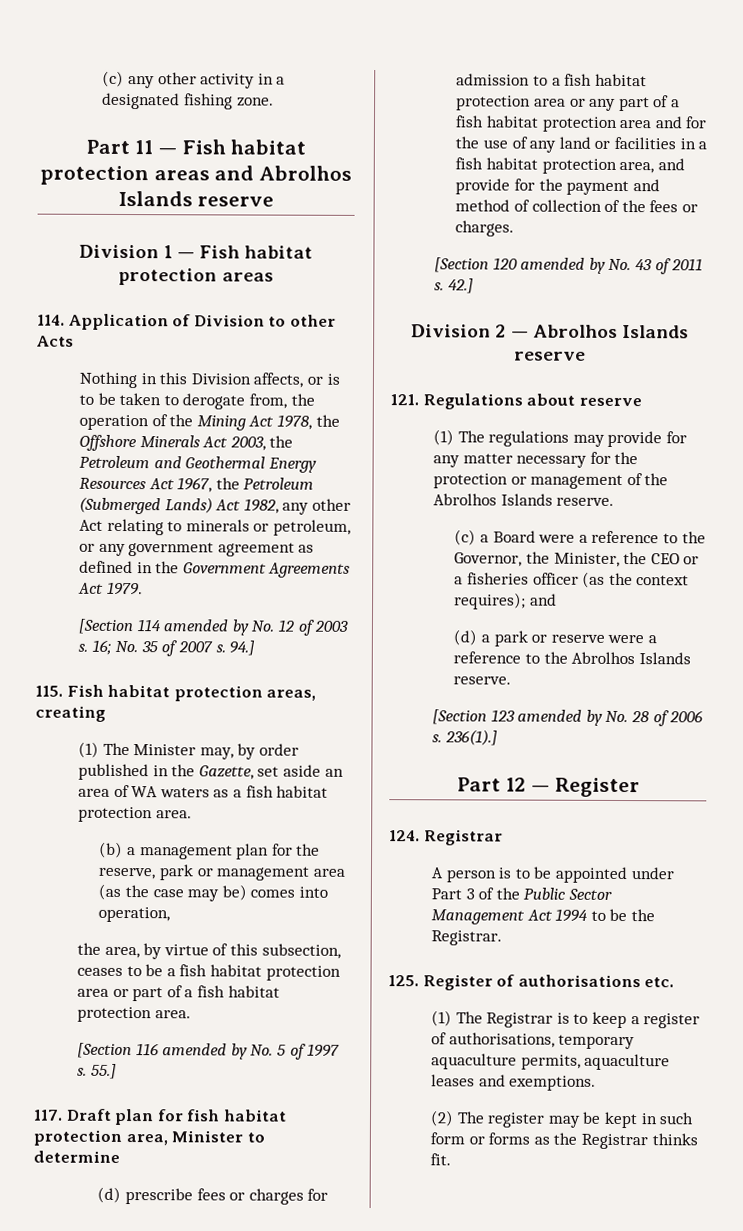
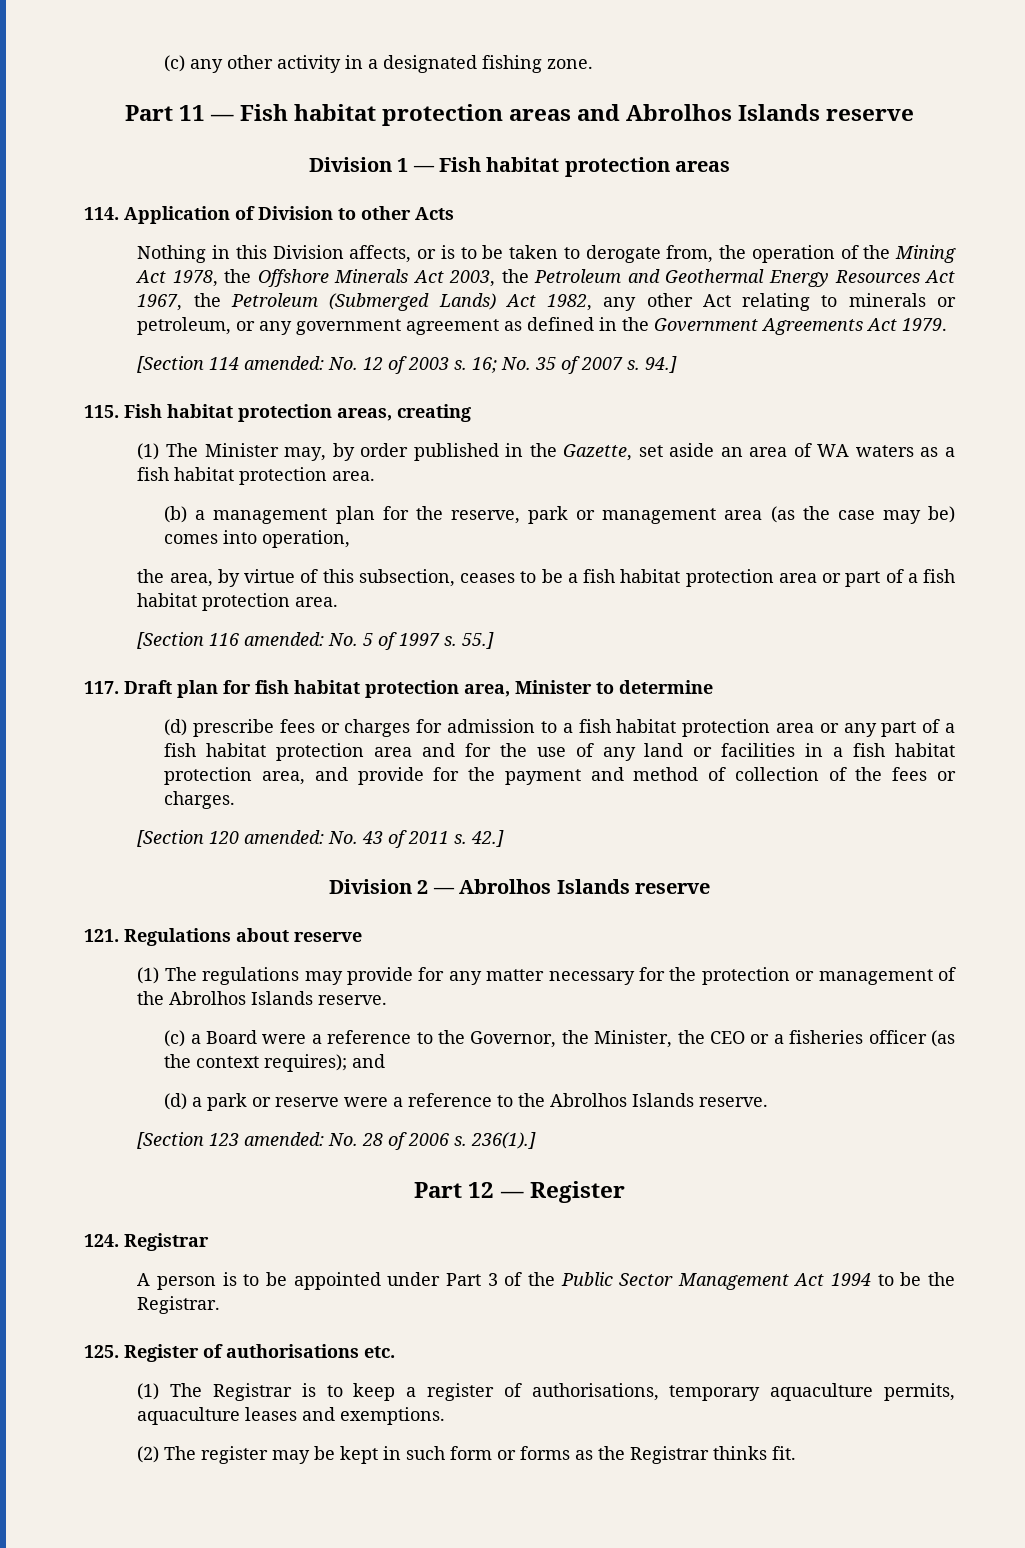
[163,619,249,636] amended by -> [244,356,325,370] amended:
[162,1043,248,1060] amended by -> [244,632,325,646] amended:
[520,257,606,274] amended by -> [244,830,325,844] amended:
[517,709,603,726] amended by -> [244,1132,325,1146] amended:

